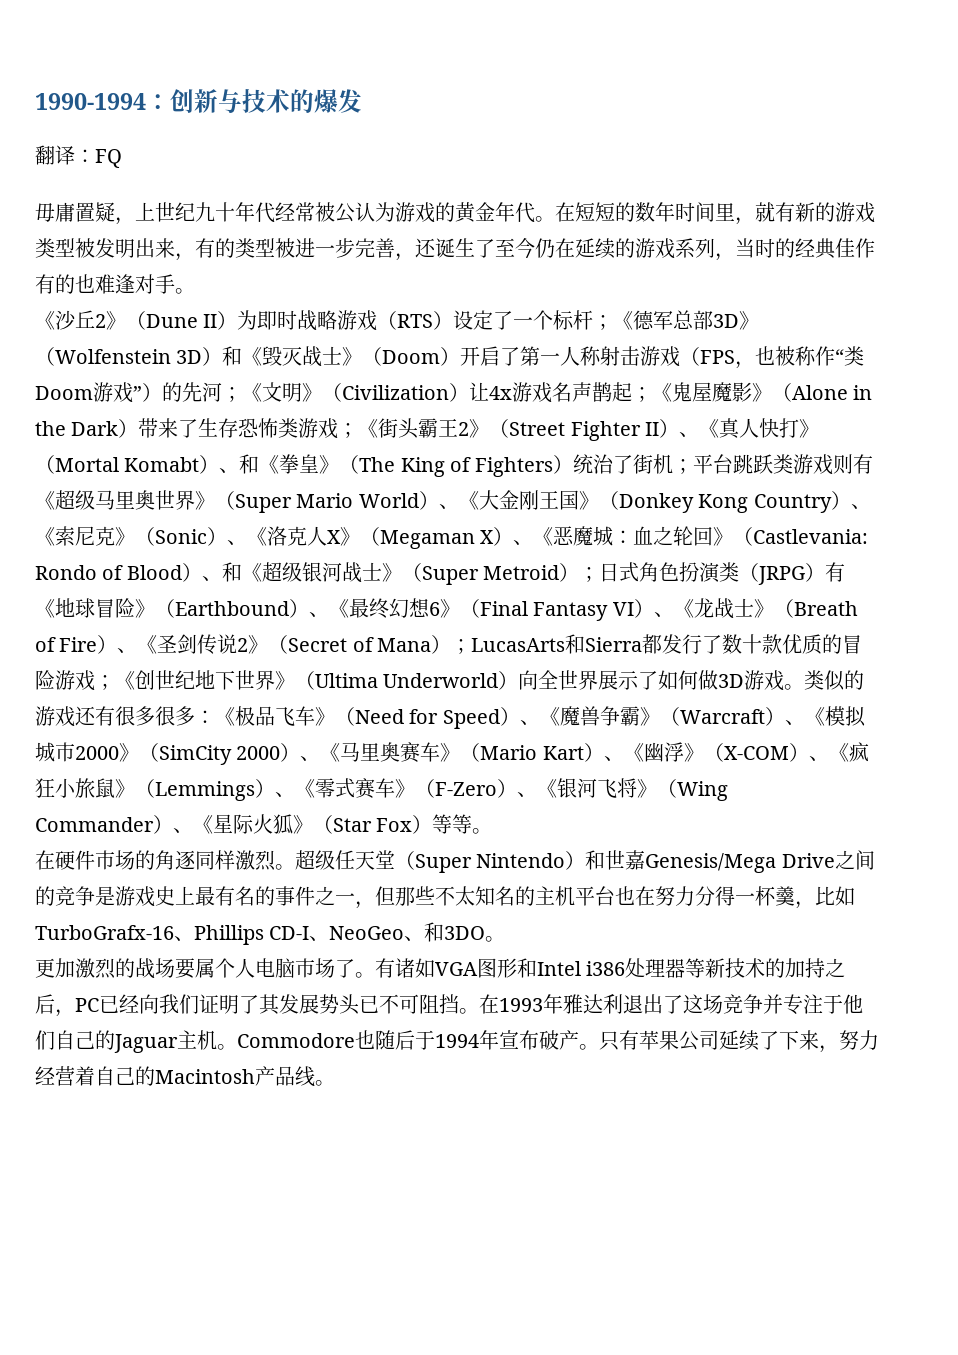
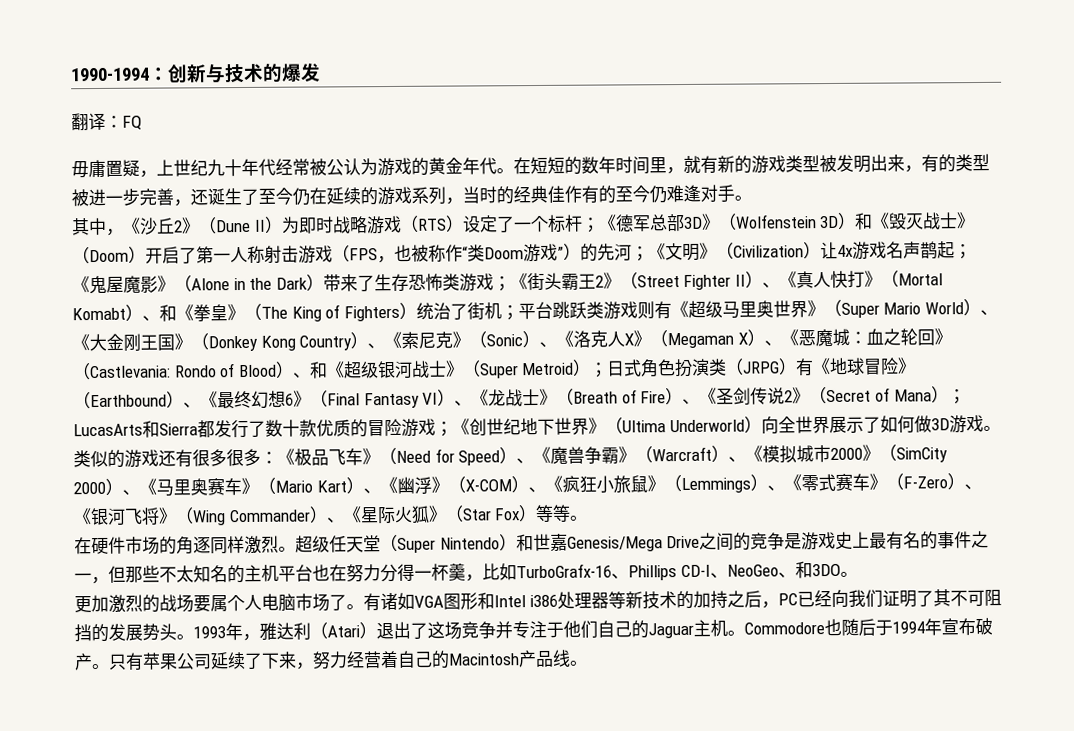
[75,274,95,293] 也 -> [615,185,667,204] 至今仍
(195, 291) none -> [71,217,124,236] 其中，
[279,994,623,1015] 发展势头已不可阻挡。在1993年雅达利 -> [949,588,1002,607] [74,622,377,643] 不可阻挡的发展势头。1993年，雅达利（Atari）

